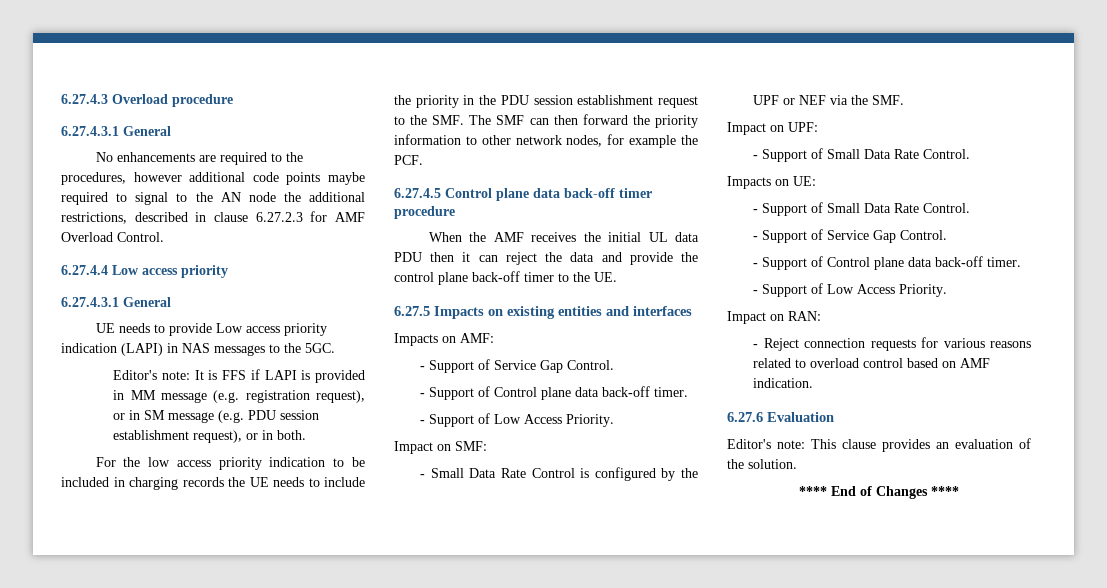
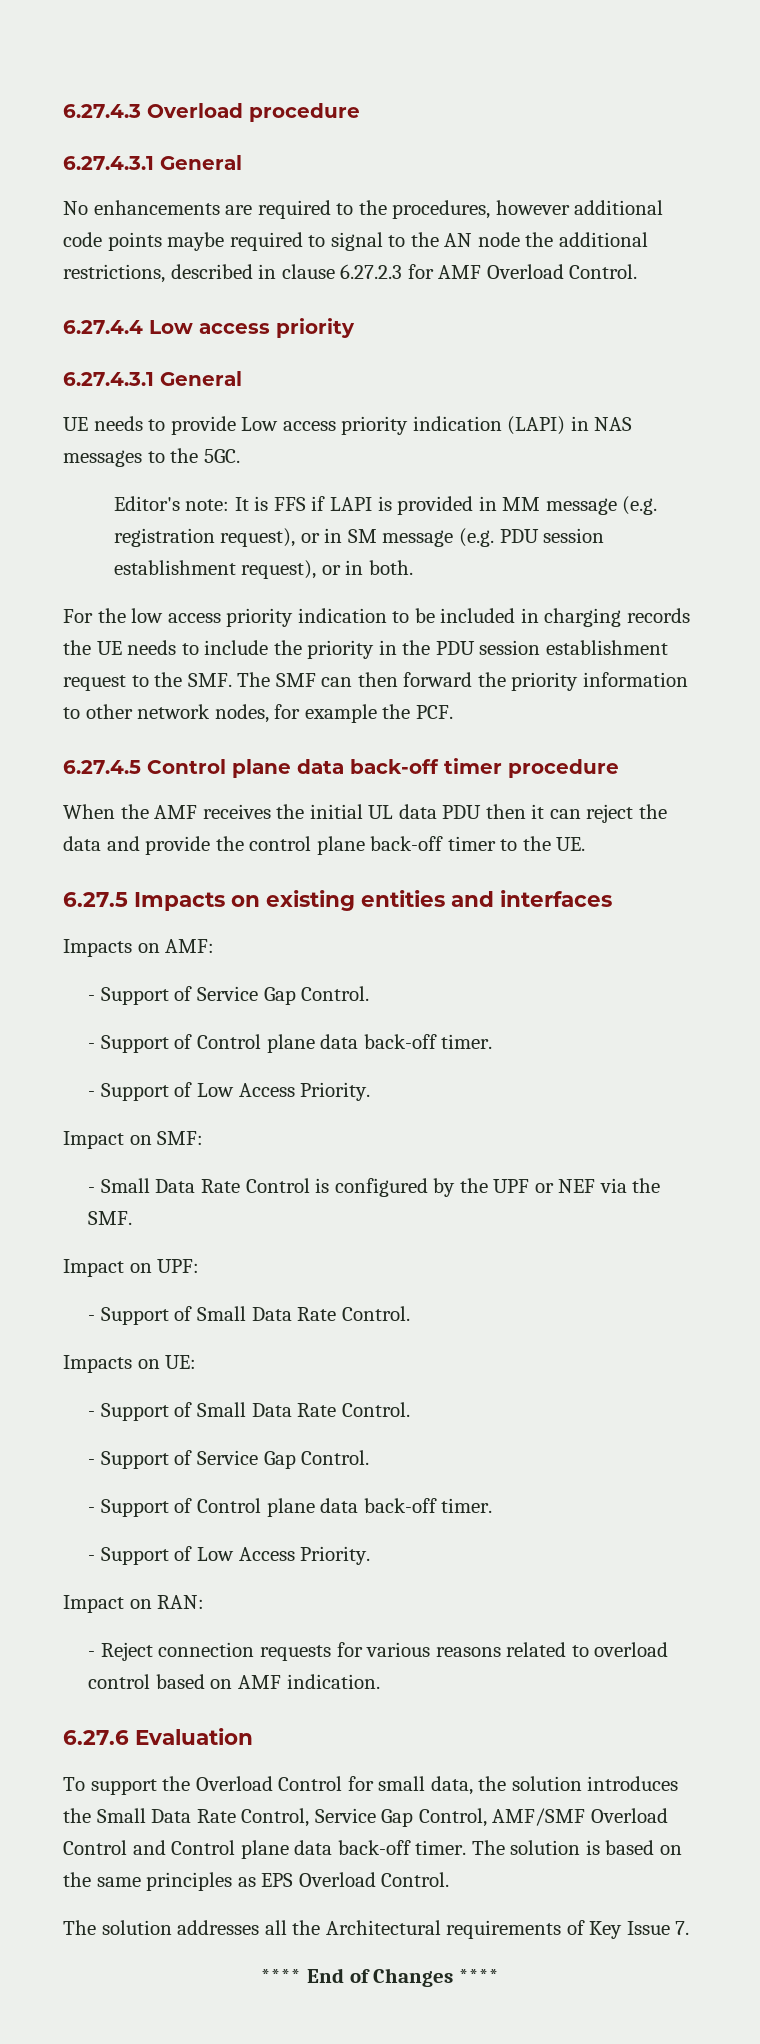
[727,438,1031,452] [727,459,797,469] Editor's note: This clause provides an evaluation of the solution. -> [63,1776,679,1795] [63,1808,668,1827] [63,1840,682,1859] [63,1872,450,1891] [63,1920,690,1939] To support the Overload Control for small data, the solution introduces the Small Data Rate Control, Service Gap Control, AMF/SMF Overload Control and Control plane data back-off timer. The solution is based on the same principles as EPS Overload Control. // The solution addresses all the Architectural requirements of Key Issue 7.

